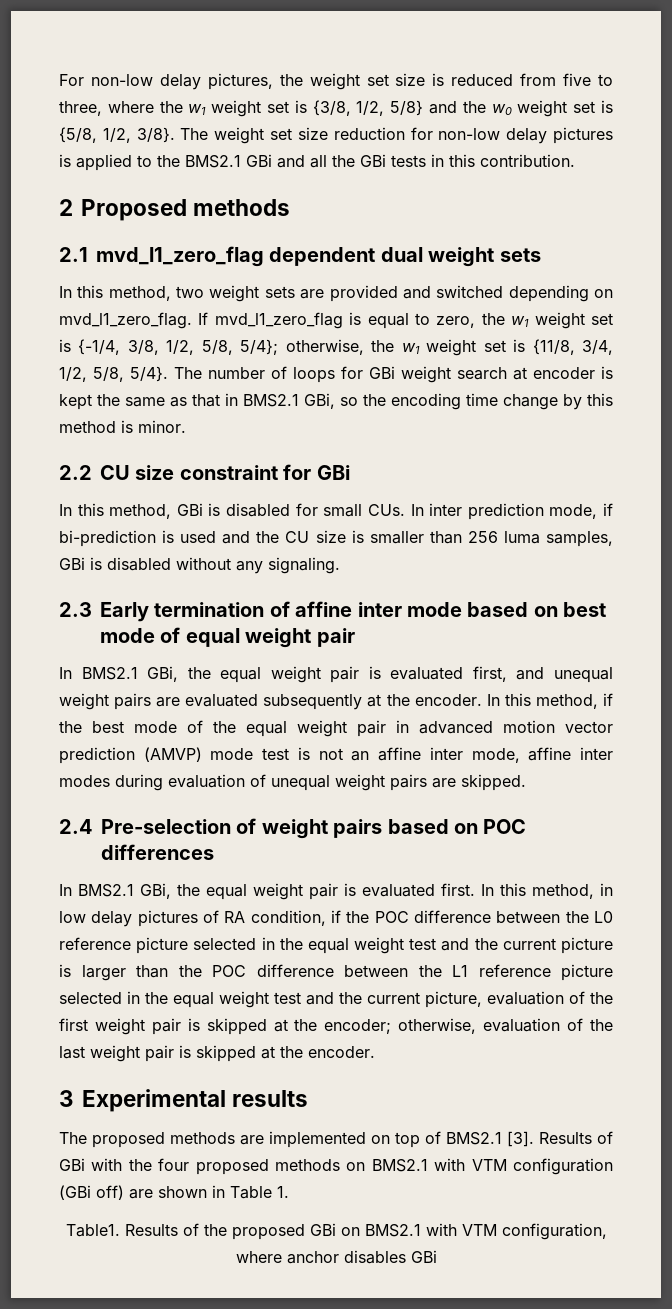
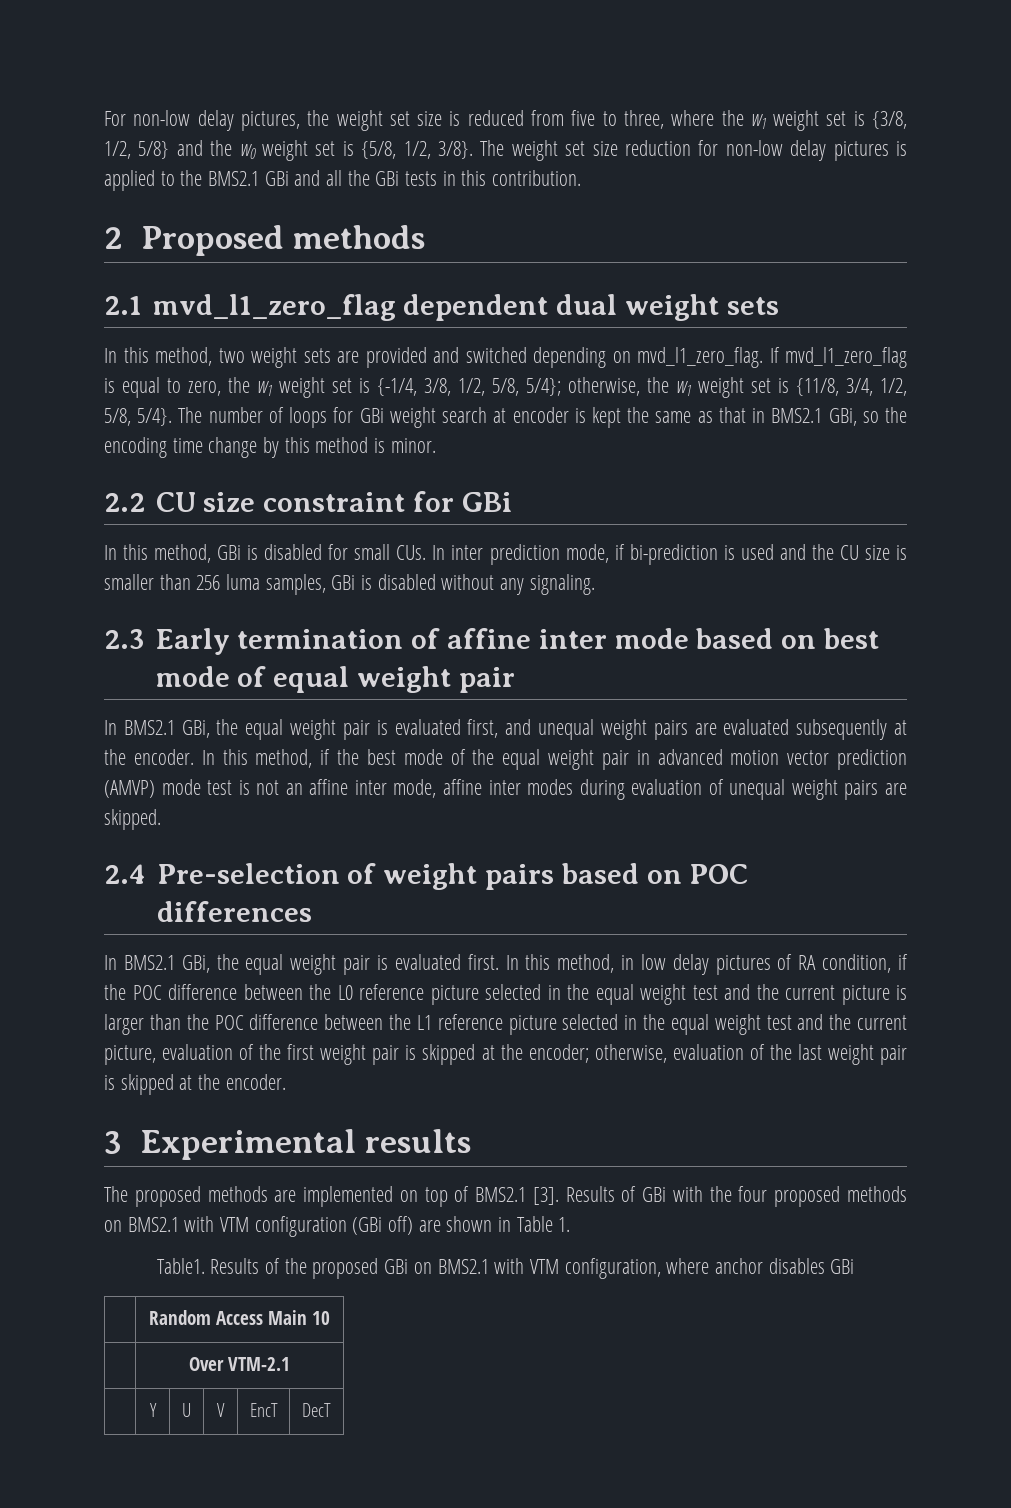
(437, 1256) none -> [148,1310,331,1325] [188,1357,291,1371] [149,1403,157,1417] [182,1403,191,1417] [217,1403,225,1417] [249,1403,278,1417] [302,1403,331,1417] // | Random Access Main 10 // | Over VTM-2.1 // | Y | U | V | EncT | DecT

